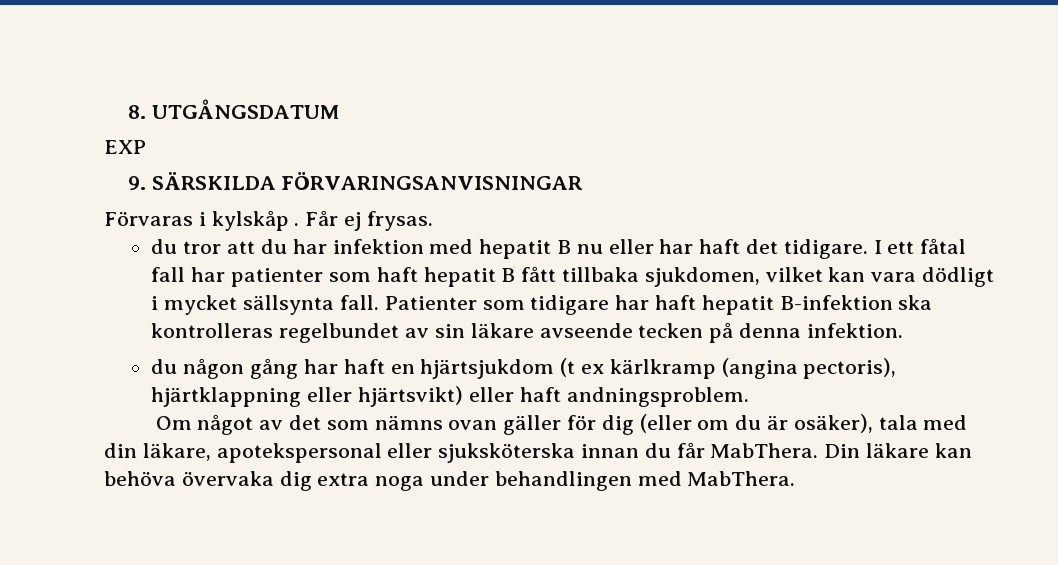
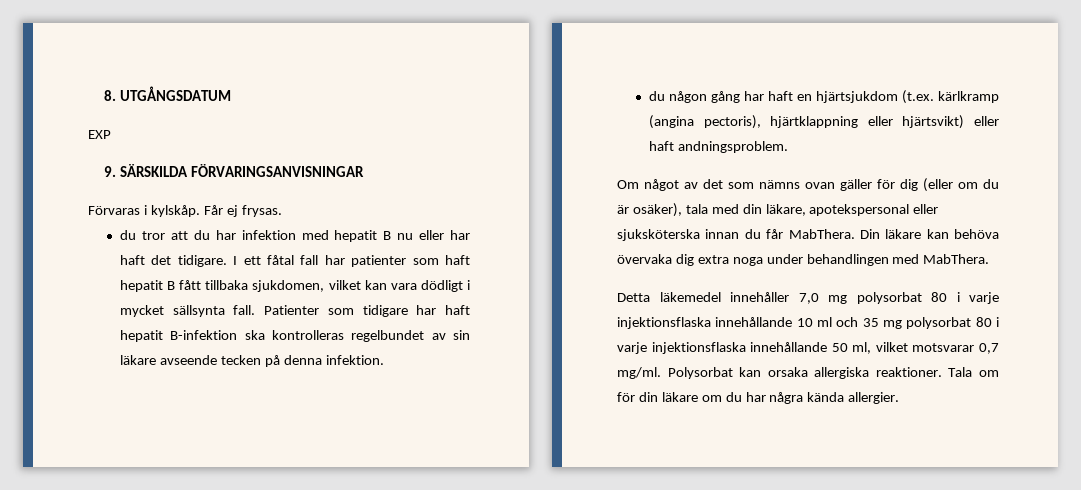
[211,210,300,231] kylskåp . -> [150,205,200,217] kylskåp.
[560,358,604,377] (t ex -> [902,90,935,104] (t.ex.
(796, 478) none -> [617,292,999,304] [617,317,999,329] [617,342,999,354] [617,367,999,379] [617,392,900,404] // Detta läkemedel innehåller 7,0 mg polysorbat 80 i varje injektionsflaska innehållande 10 ml och 35 mg polysorbat 80 i varje injektionsflaska innehållande 50 ml, vilket motsvarar 0,7 mg/ml. Polysorbat kan orsaka allergiska reaktioner. Tala om för din läkare om du har några kända allergier.

